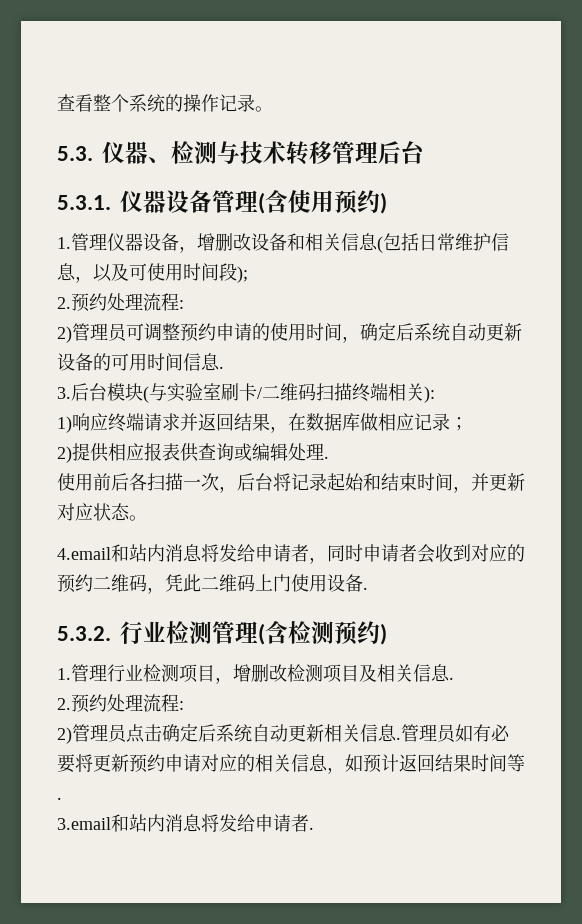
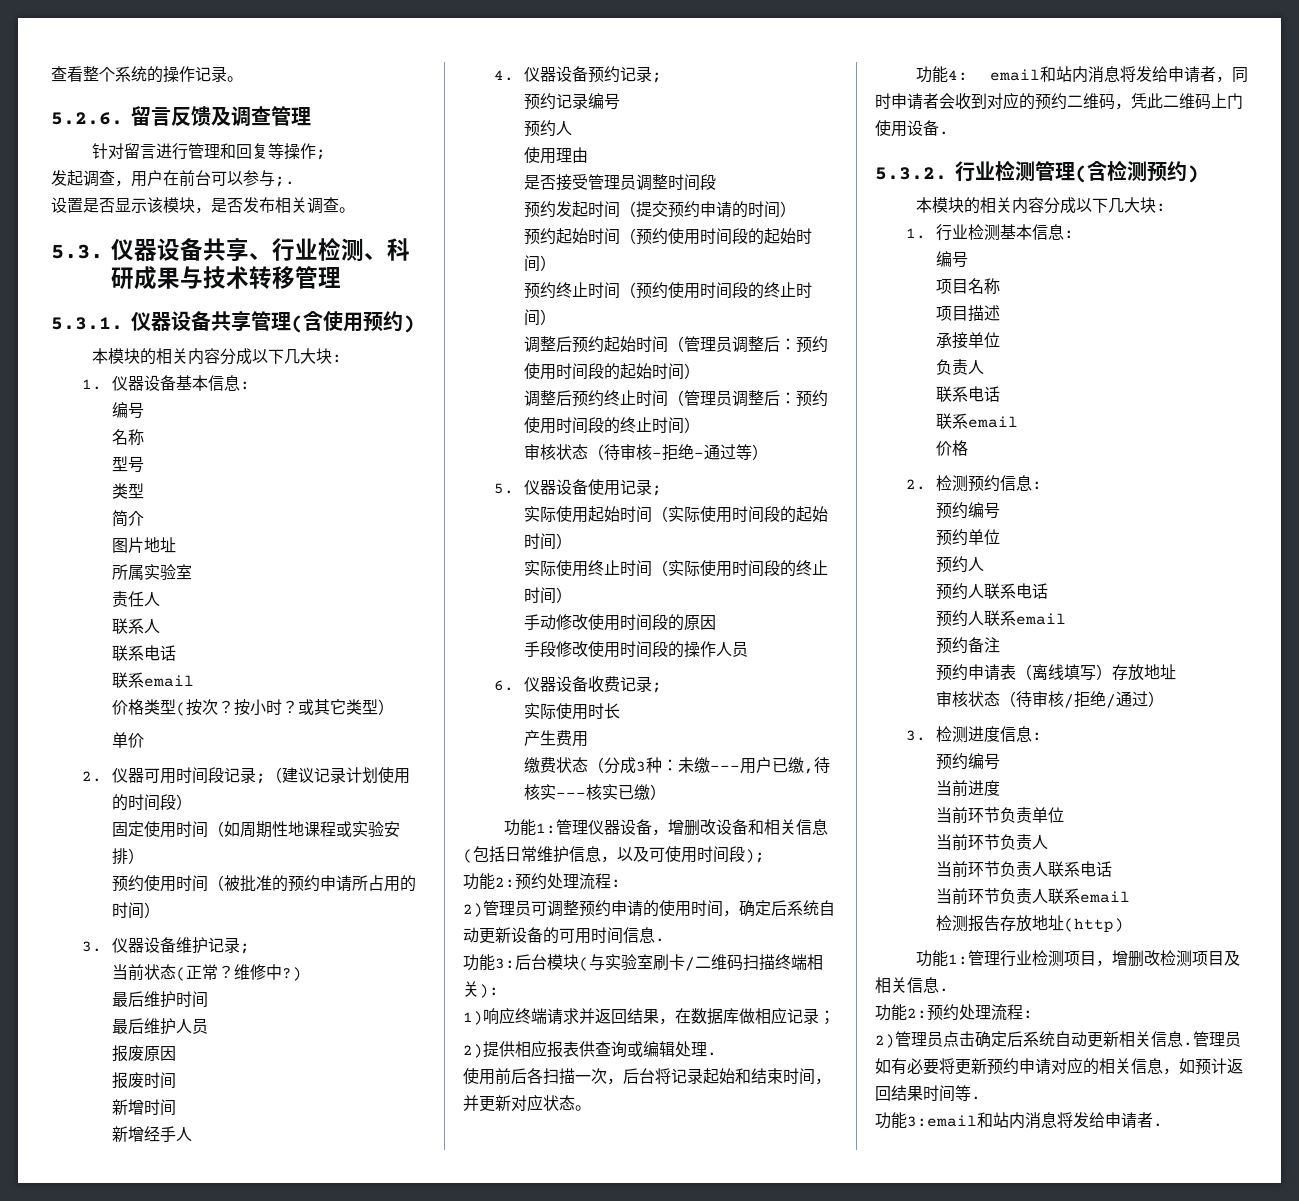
[57,141,217,164] 5.3.仪器、检测 -> [51,106,311,127] [92,143,327,160] [51,170,295,187] [51,197,355,214] [51,237,410,261] [111,266,180,290] 5.2.6.留言反馈及调查管理 // 针对留言进行管理和回复等操作; // 发起调查，用户在前台可以参与;. // 设置是否显示该模块，是否发布相关调查。 // 5.3.仪器设备共享、行业检测、科研成果
[378,141,425,164] 后台 -> (341, 277) none
(212, 201) none -> [211,311,251,331] 共享
[57,237,71,249] 1. -> [92,348,343,365] [81,375,251,391] [112,402,145,419] [112,429,145,445] [112,456,145,473] [112,483,145,499] [112,510,145,527] [112,537,177,553] [112,564,193,580] [112,591,161,607] [112,618,161,634] [112,645,177,661] [112,672,195,688] [112,699,395,716] [112,732,145,748] [81,767,411,784] [112,794,193,811] [112,821,401,838] [112,848,145,865] [112,875,417,892] [112,902,161,919] [81,937,251,954] [112,964,303,981] [112,991,209,1008] [112,1018,209,1035] [112,1045,177,1062] [112,1072,177,1089] [112,1099,177,1116] [112,1126,193,1143] [493,66,663,83] [524,93,621,110] [524,120,573,137] [524,147,589,164] [524,174,717,191] [524,201,797,218] [524,228,813,245] [524,255,557,272] [524,282,813,299] [524,309,557,326] [524,336,829,353] [524,363,701,380] [524,390,829,407] [524,417,701,434] [524,444,769,461] [493,479,663,496] [524,506,829,523] [524,533,573,550] [524,560,829,577] [524,587,573,604] [524,614,717,631] [524,641,749,658] [493,676,663,693] [524,703,621,720] [524,730,589,747] [524,757,831,774] [524,784,667,800] [504,819,557,836] 本模块的相关内容分成以下几大块: // 1.仪器设备基本信息: // 编号 // 名称 // 型号 // 类型 // 简介 // 图片地址 // 所属实验室 // 责任人 // 联系人 // 联系电话 // 联系email // 价格类型(按次？按小时？或其它类型） // 单价 // 2.仪器可用时间段记录;（建议记录计划使用的时间段） // 固定使用时间（如周期性地课程或实验安排） // 预约使用时间（被批准的预约申请所占用的时间） // 3.仪器设备维护记录; // 当前状态(正常？维修中?) // 最后维护时间 // 最后维护人员 // 报废原因 // 报废时间 // 新增时间 // 新增经手人 // 4.仪器设备预约记录; // 预约记录编号 // 预约人 // 使用理由 // 是否接受管理员调整时间段 // 预约发起时间（提交预约申请的时间） // 预约起始时间（预约使用时间段的起始时间） // 预约终止时间（预约使用时间段的终止时间） // 调整后预约起始时间（管理员调整后：预约使用时间段的起始时间） // 调整后预约终止时间（管理员调整后：预约使用时间段的终止时间） // 审核状态（待审核-拒绝-通过等） // 5.仪器设备使用记录; // 实际使用起始时间（实际使用时间段的起始时间） // 实际使用终止时间（实际使用时间段的终止时间） // 手动修改使用时间段的原因 // 手段修改使用时间段的操作人员 // 6.仪器设备收费记录; // 实际使用时长 // 产生费用 // 缴费状态（分成3种：未缴---用户已缴,待核实---核实已缴） // 功能1:
[57,297,71,309] 2. -> [463,873,515,890] 功能2:
[57,387,71,399] 3. -> [463,954,515,971] 功能3:
[57,547,111,560] 4.email -> [916,66,1040,83] 功能4: email
[57,668,71,680] 1. -> [916,197,1167,214] [905,224,1075,241] [936,251,969,268] [936,278,1001,294] [936,305,1001,322] [936,332,1001,349] [936,359,985,375] [936,386,1001,402] [936,413,1019,429] [936,440,969,456] [905,475,1043,492] [936,502,1001,519] [936,529,1001,546] [936,556,985,573] [936,583,1049,600] [936,610,1067,627] [936,637,1001,654] [936,664,1177,681] [936,691,1165,708] [905,726,1043,743] [936,753,1001,770] [936,780,1001,797] [936,807,1065,824] [936,834,1049,851] [936,861,1113,878] [936,888,1131,905] [936,915,1125,933] [916,950,969,967] 本模块的相关内容分成以下几大块: // 1.行业检测基本信息: // 编号 // 项目名称 // 项目描述 // 承接单位 // 负责人 // 联系电话 // 联系email // 价格 // 2.检测预约信息: // 预约编号 // 预约单位 // 预约人 // 预约人联系电话 // 预约人联系email // 预约备注 // 预约申请表（离线填写）存放地址 // 审核状态（待审核/拒绝/通过） // 3.检测进度信息: // 预约编号 // 当前进度 // 当前环节负责单位 // 当前环节负责人 // 当前环节负责人联系电话 // 当前环节负责人联系email // 检测报告存放地址(http) // 功能1:
[57,698,71,710] 2. -> [875,1004,927,1021] 功能2:
[57,817,111,830] 3.email -> [875,1112,977,1129] 功能3:email

